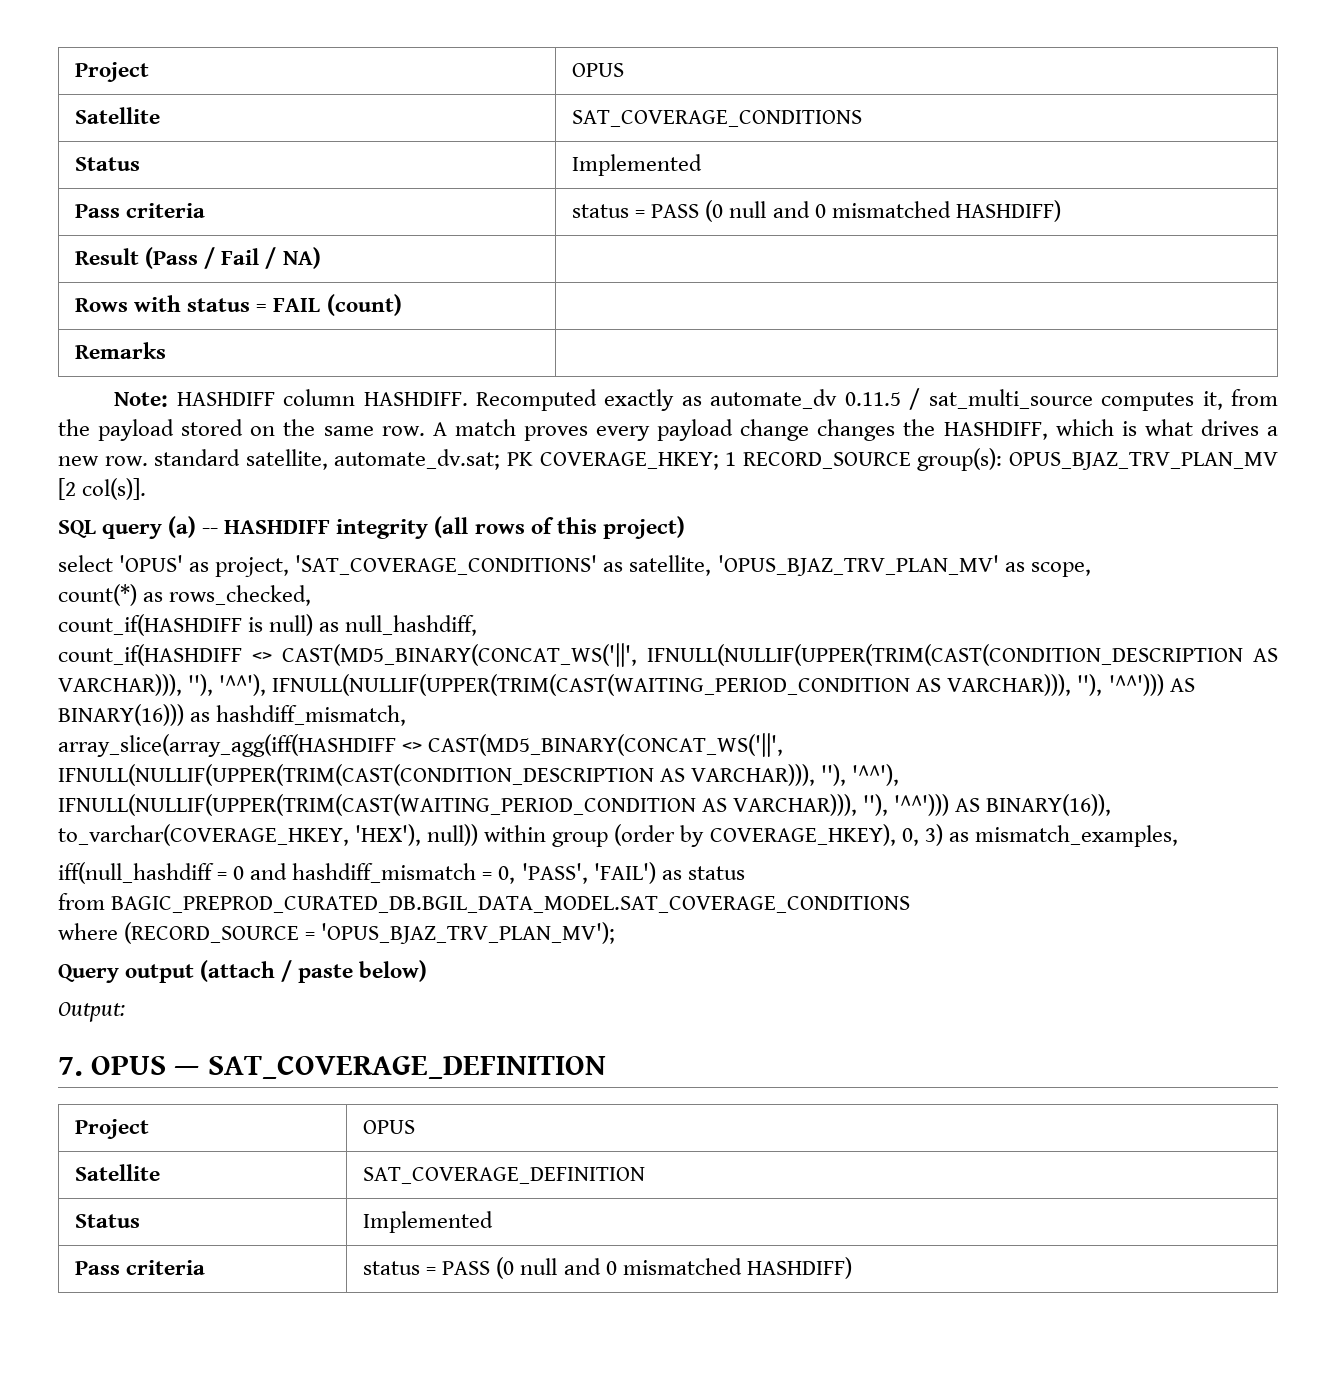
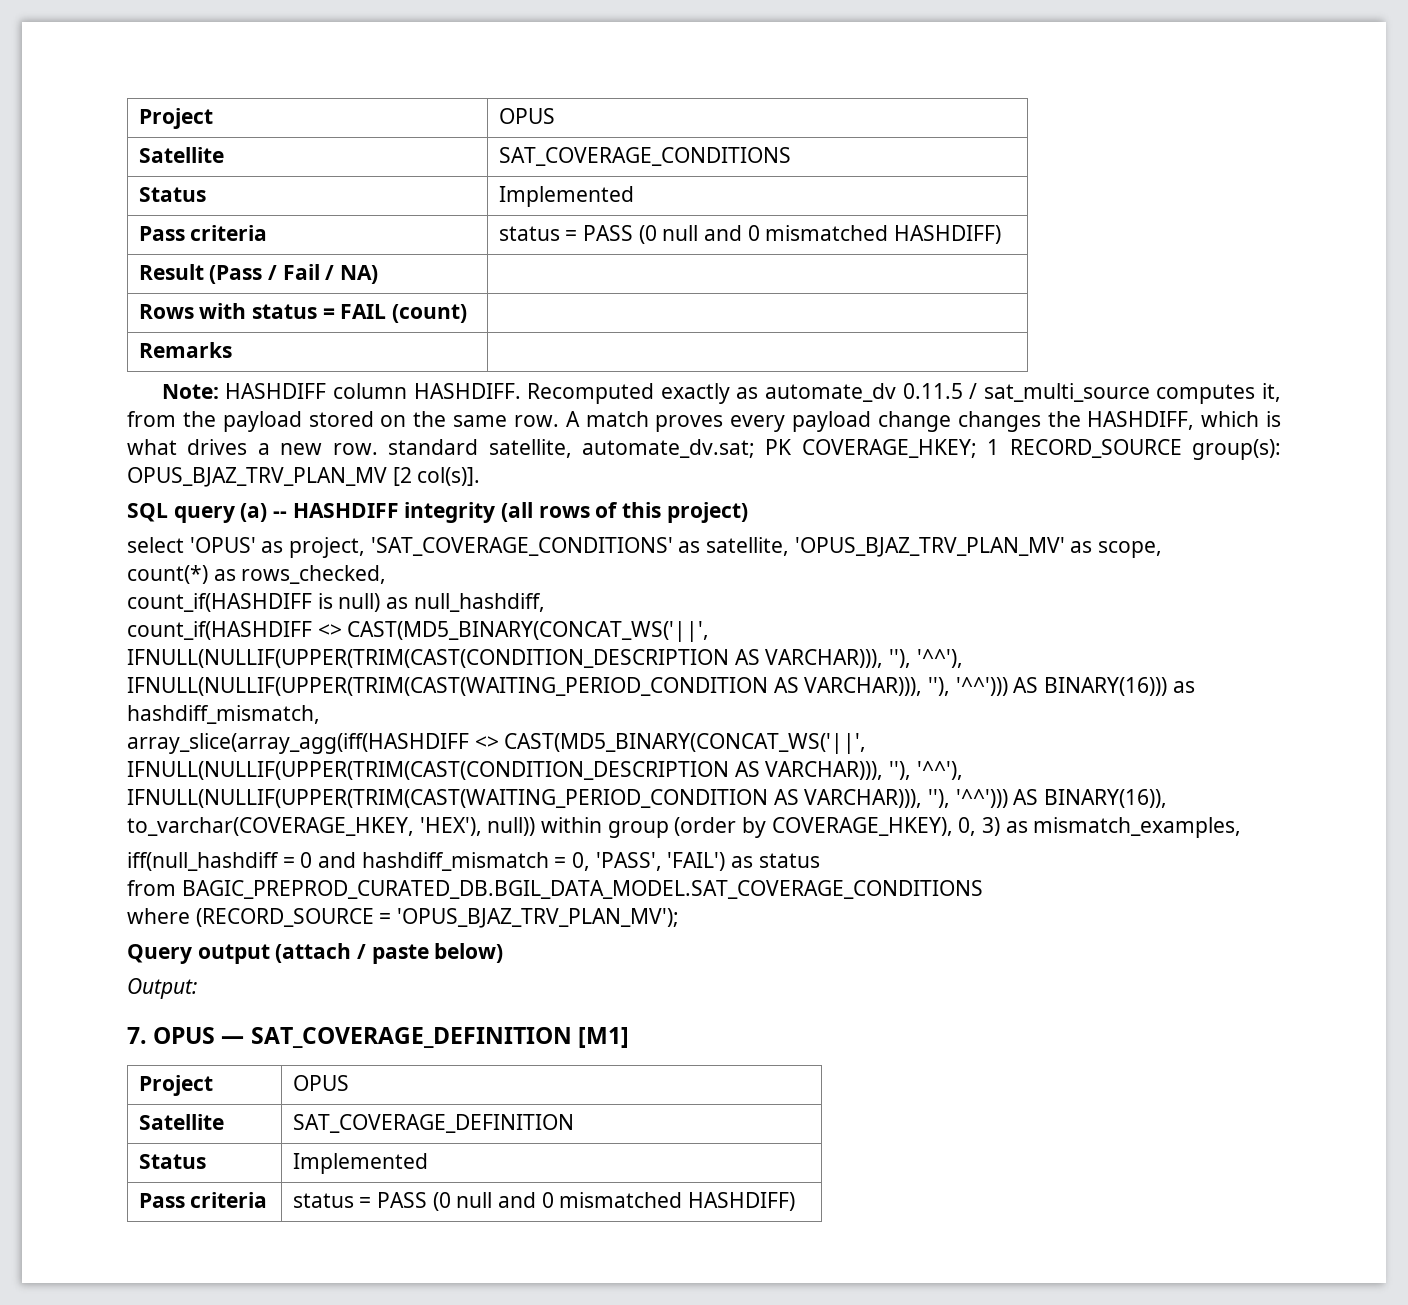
(606, 1067) none -> [577,1027,629,1048] [M1]

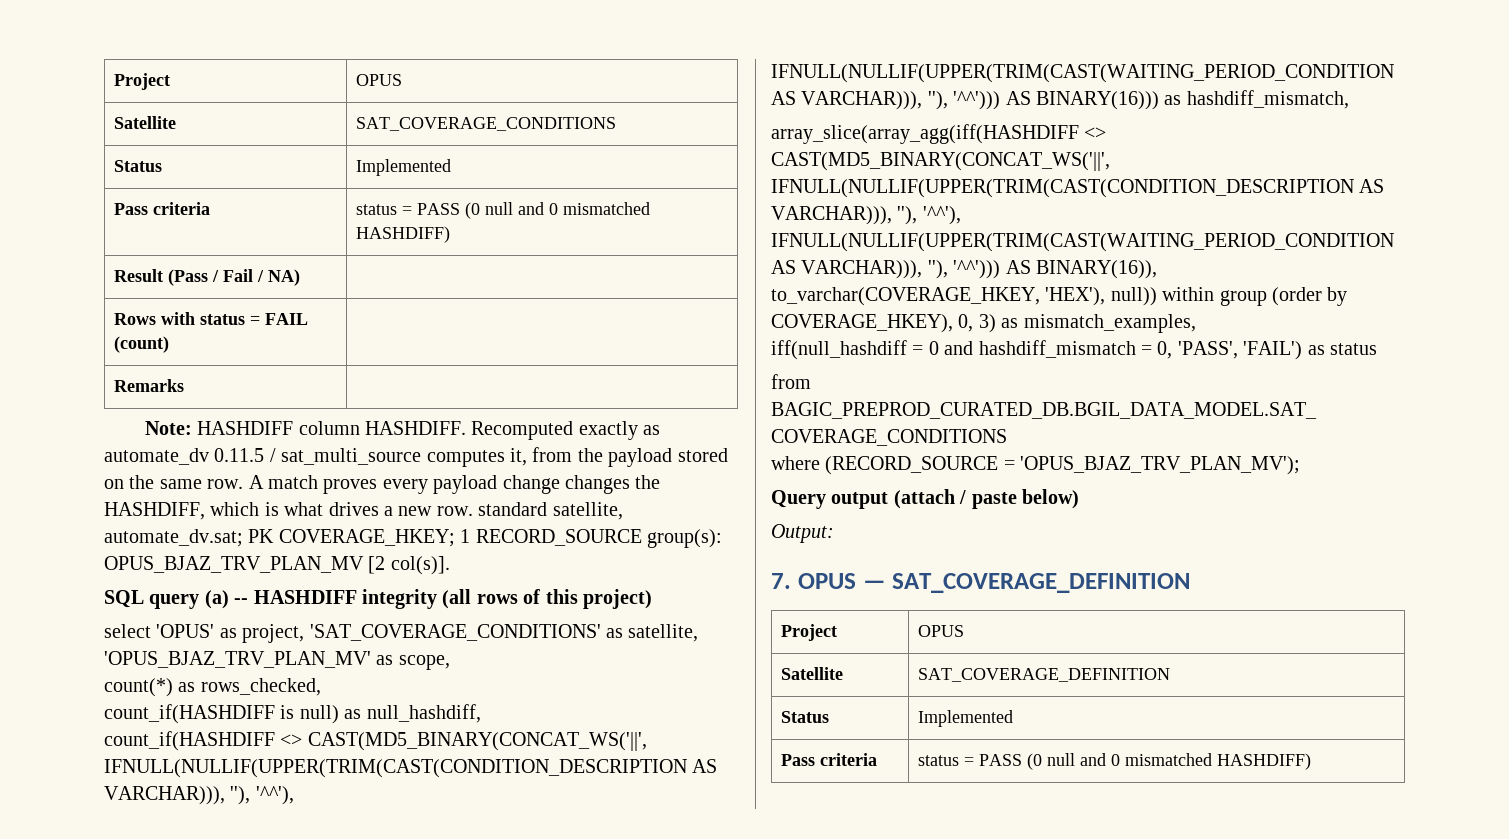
[577,1027,629,1048] [M1] -> (1191, 583) none

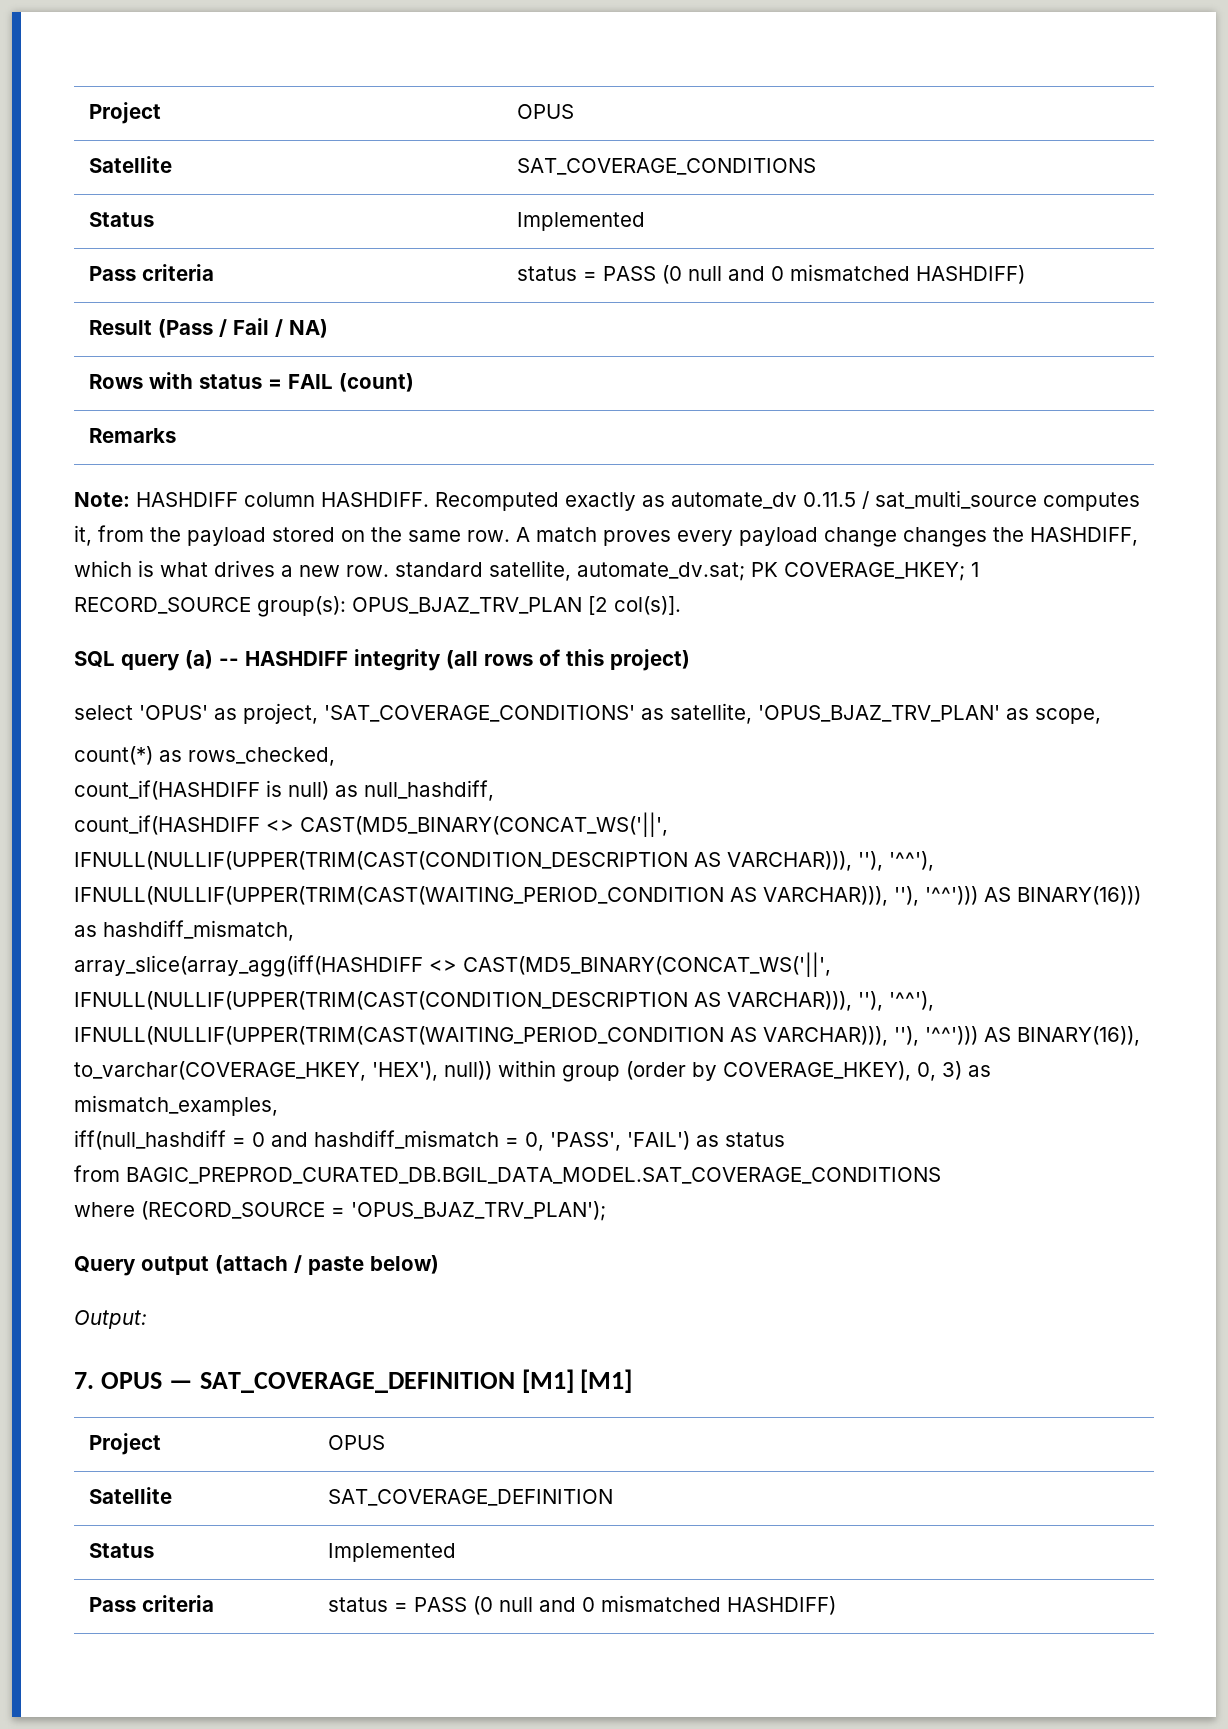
[104,556,364,573] OPUS_BJAZ_TRV_PLAN_MV -> [352,597,582,614] OPUS_BJAZ_TRV_PLAN
[104,651,371,668] 'OPUS_BJAZ_TRV_PLAN_MV' -> [758,705,1000,722] 'OPUS_BJAZ_TRV_PLAN'
[1020,456,1301,475] 'OPUS_BJAZ_TRV_PLAN_MV'); -> [351,1201,606,1221] 'OPUS_BJAZ_TRV_PLAN');
(1191, 583) none -> [521,1369,633,1393] [M1] [M1]

